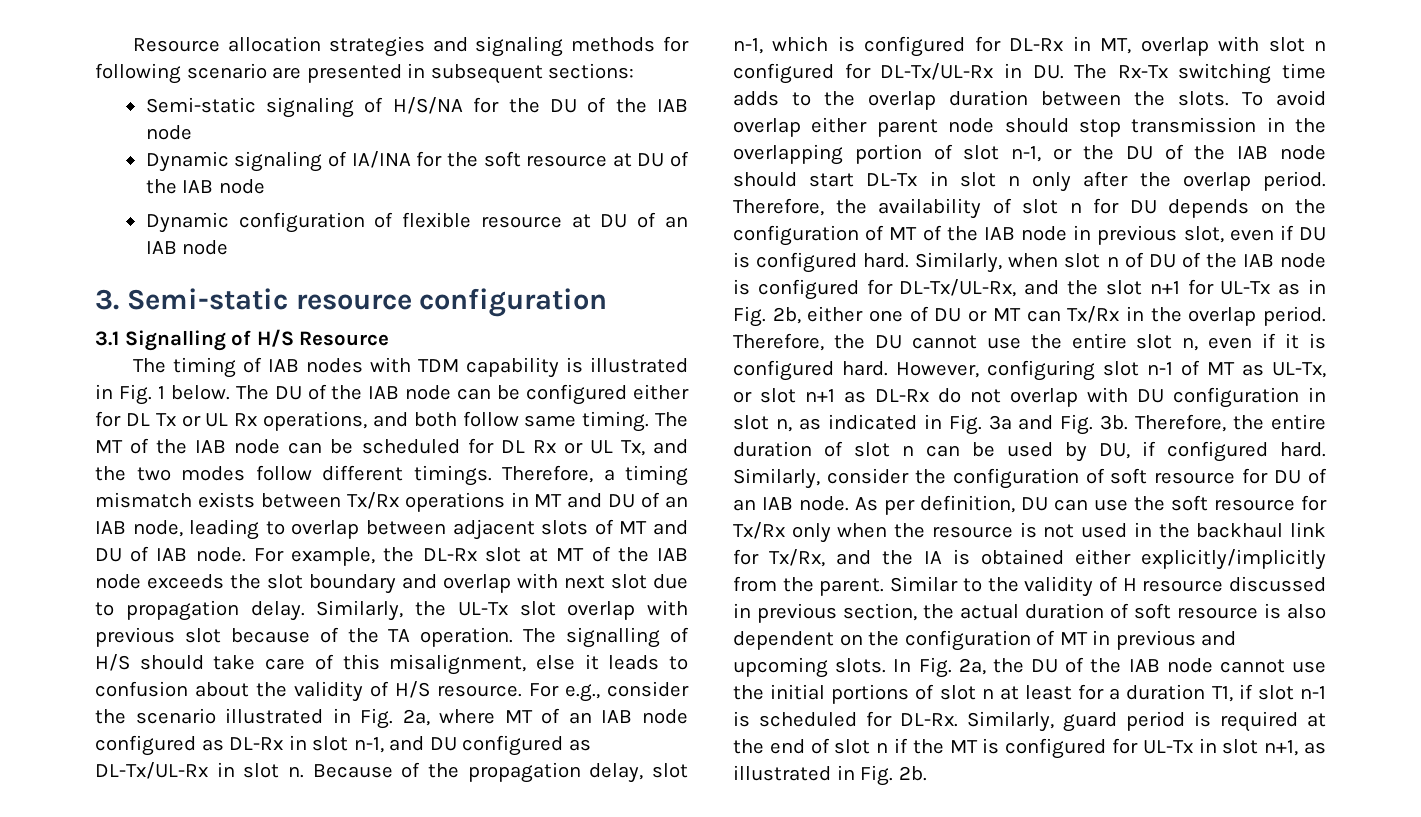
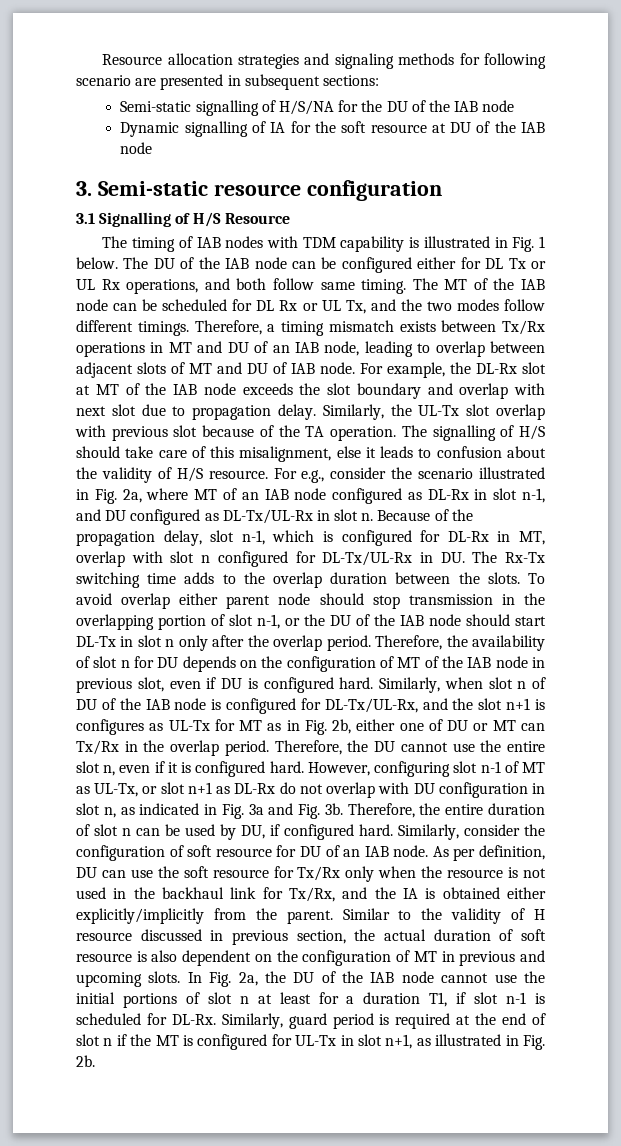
[266,97,355,118] signaling -> [195,100,259,116] signalling
[234,151,411,172] signaling of IA/INA -> [184,121,286,137] signalling of IA
[145,212,689,233] [145,240,229,255] // Dynamic configuration of flexible resource at DU of an IAB node -> (153, 148) none
[1187,279,1271,295] for UL-Tx -> [535,699,545,710] [76,719,263,735] is configures as UL-Tx for MT

